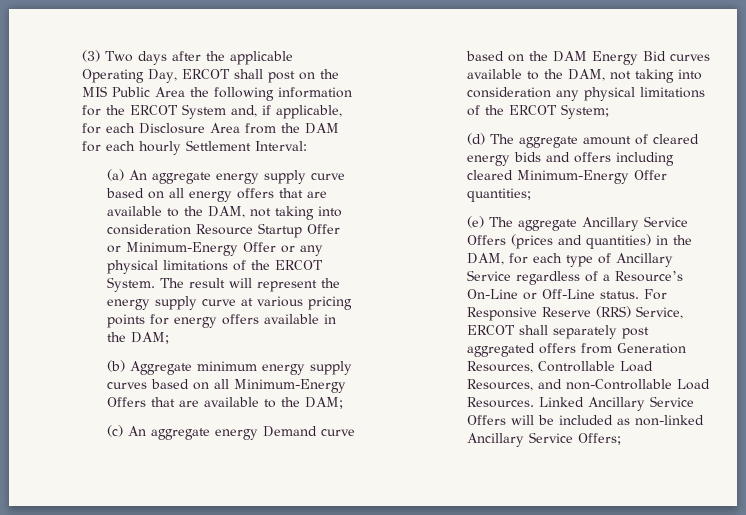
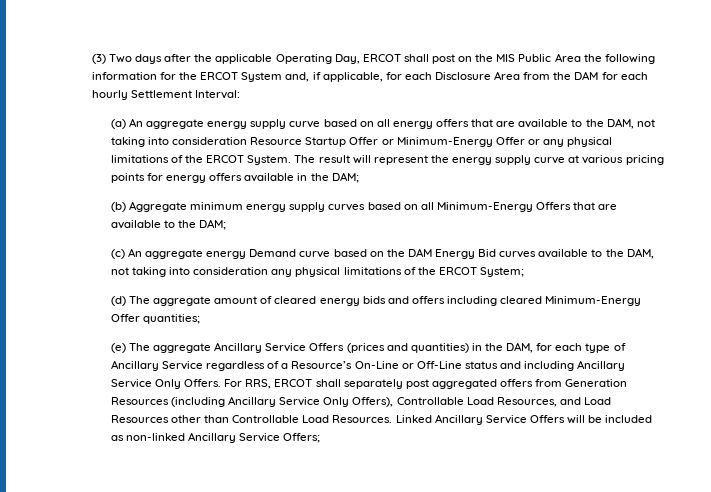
[600,289,668,300] [467,306,684,321] status. For Responsive Reserve (RRS) Service, -> [464,360,626,371] [110,379,272,389] status and including Ancillary Service Only Offers. For RRS,
[467,361,654,373] [467,379,673,391] Resources, Controllable Load Resources, and non-Controllable -> [110,396,611,407] [110,415,300,423] Resources (including Ancillary Service Only Offers), Controllable Load Resources, and Load Resources other than Controllable

